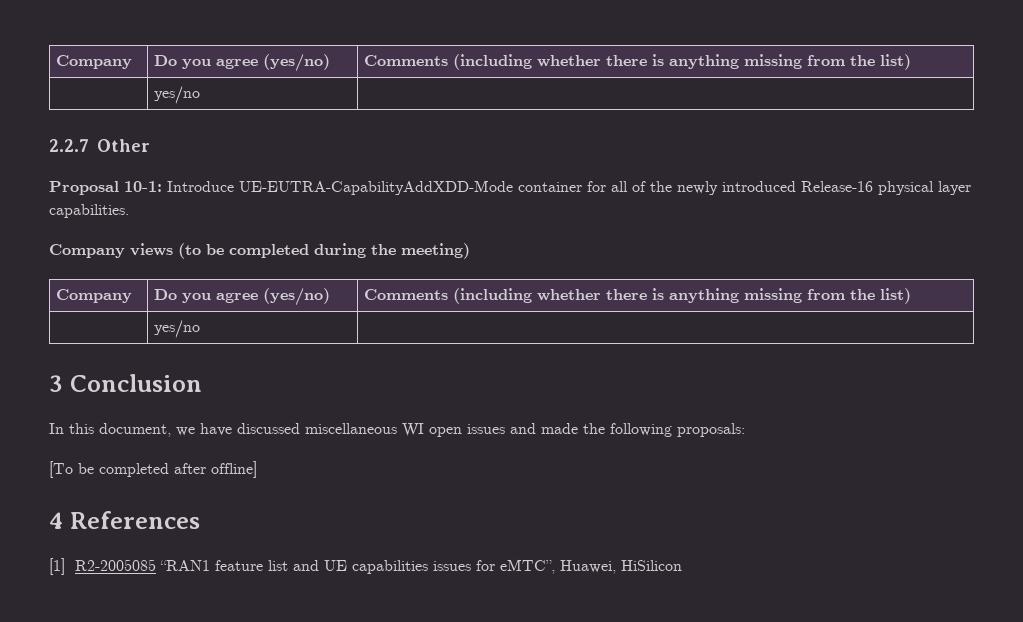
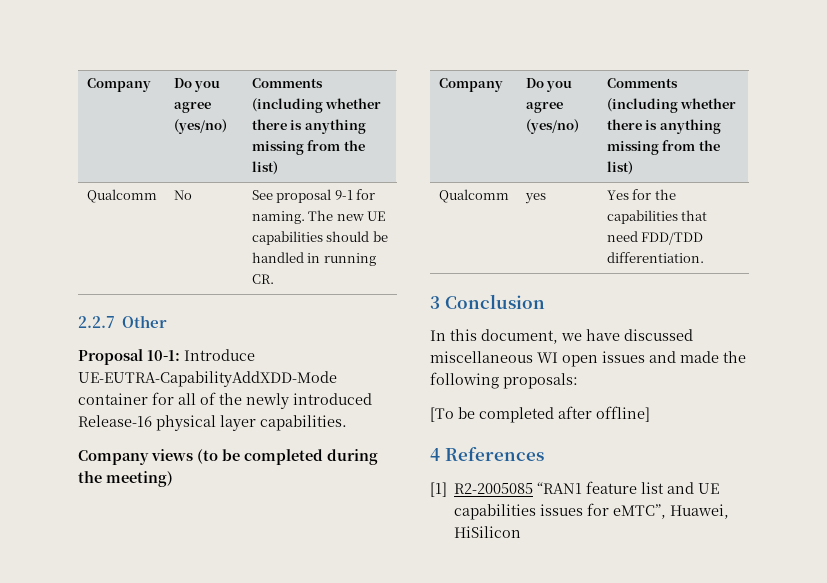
[154,86,201,104] | yes/no | -> [86,189,157,203] [173,190,192,200] [251,189,376,203] [251,210,386,224] [251,231,388,245] [251,252,376,266] [251,274,274,284] Qualcomm | No | See proposal 9-1 for naming. The new UE capabilities should be handled in running CR.
[154,320,201,338] | yes/no | -> [438,189,509,203] [524,193,546,204] [606,189,676,200] [606,210,708,224] [606,231,704,245] [606,252,704,263] Qualcomm | yes | Yes for the capabilities that need FDD/TDD differentiation.

